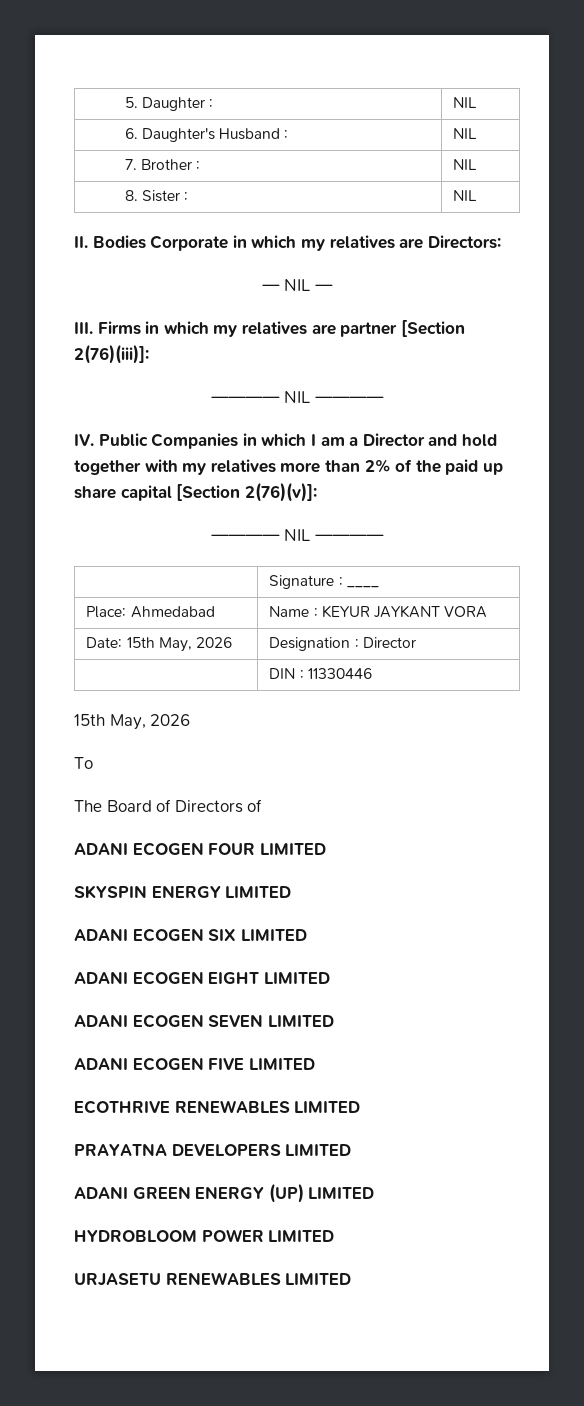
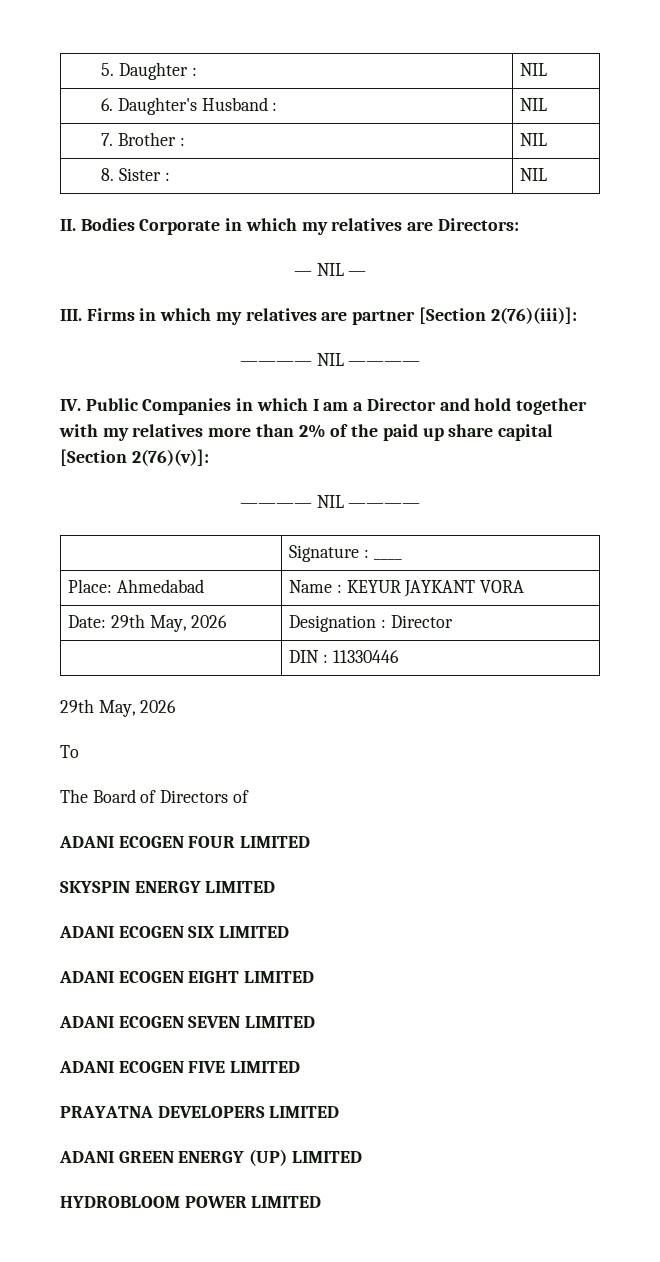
[126,637,155,648] 15th -> [110,614,145,628] 29th
[74,714,105,726] 15th -> [60,699,94,713] 29th
[74,1100,361,1114] // ECOTHRIVE RENEWABLES LIMITED -> (301, 1067) none
[74,1272,352,1286] // URJASETU RENEWABLES LIMITED -> (322, 1202) none

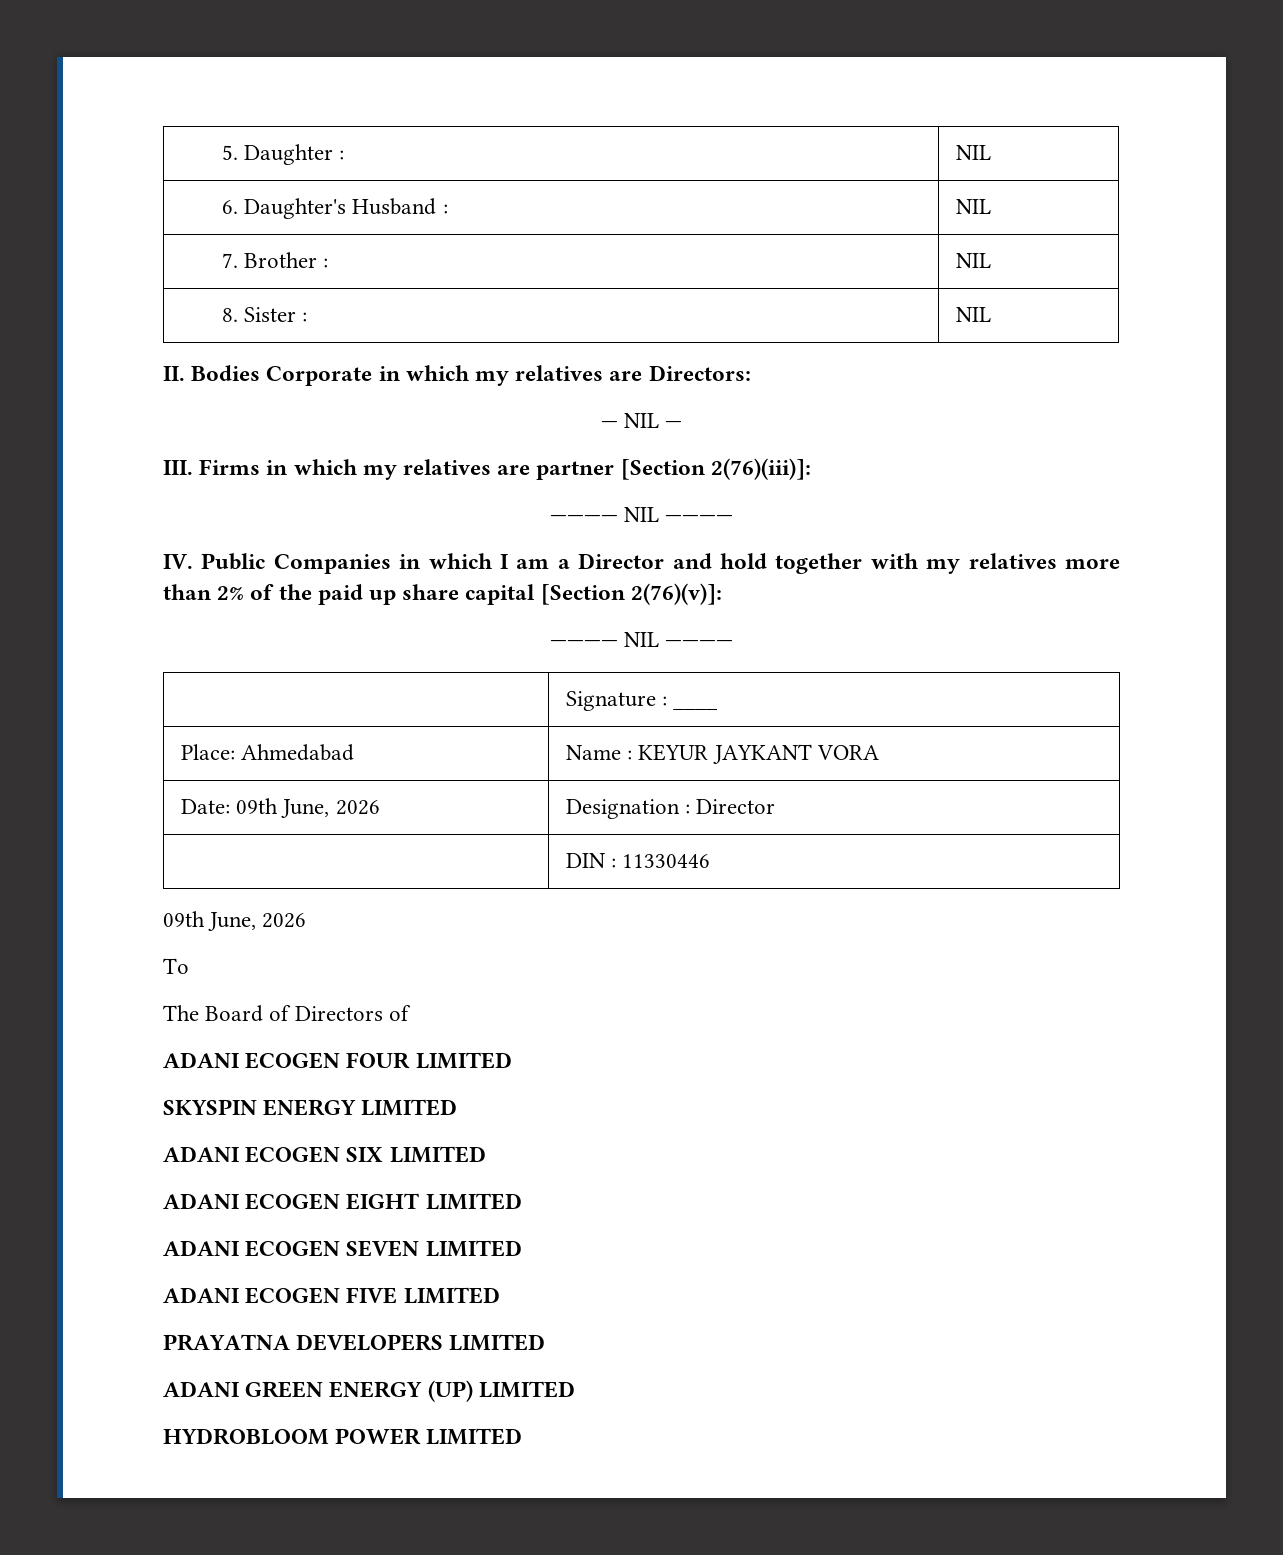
[110,614,187,632] 29th May, -> [236,798,330,818] 09th June,
[60,699,136,717] 29th May, -> [163,911,257,931] 09th June,

